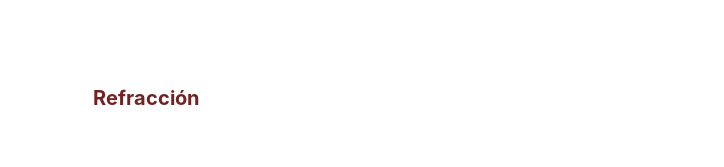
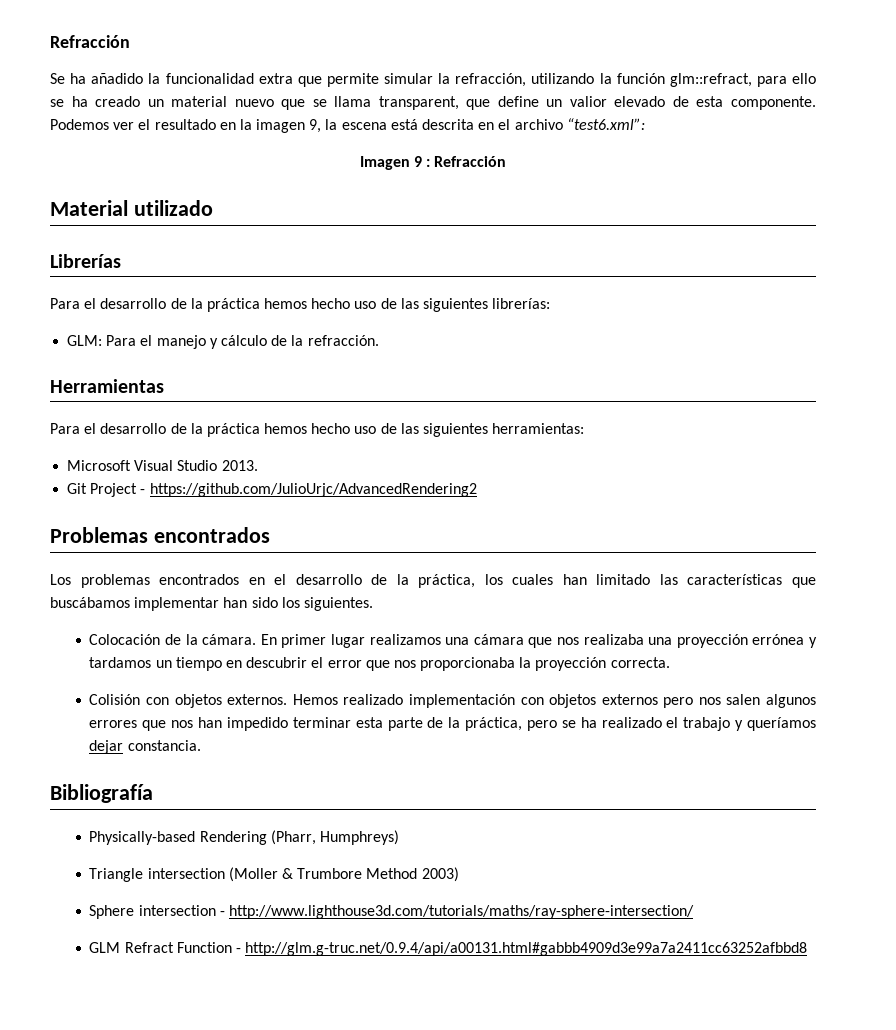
[93,89,199,105] Refracción -> [50,35,130,48] [50,73,816,87] [50,96,816,110] [50,118,645,133] [359,156,507,170] [50,200,213,216] [50,254,121,268] [50,298,551,312] [67,335,379,349] [50,379,164,393] [50,423,585,437] [67,460,258,471] [67,483,477,497] [50,527,270,543] [50,574,816,588] [50,597,373,611] [89,634,817,648] [89,657,670,671] [89,694,817,708] [89,717,817,731] [89,740,201,754] [50,784,153,803] [89,830,400,845] [89,867,459,882] [89,905,695,919] [89,942,808,956] Refracción // Se ha añadido la funcionalidad extra que permite simular la refracción, utilizando la función glm::refract, para ello se ha creado un material nuevo que se llama transparent, que define un valior elevado de esta componente. Podemos ver el resultado en la imagen 9, la escena está descrita en el archivo “test6.xml”: // Imagen 9 : Refracción // Material utilizado // Librerías // Para el desarrollo de la práctica hemos hecho uso de las siguientes librerías: // GLM: Para el manejo y cálculo de la refracción. // Herramientas // Para el desarrollo de la práctica hemos hecho uso de las siguientes herramientas: // Microsoft Visual Studio 2013. // Git Project - https://github.com/JulioUrjc/AdvancedRendering2 // Problemas encontrados // Los problemas encontrados en el desarrollo de la práctica, los cuales han limitado las características que buscábamos implementar han sido los siguientes. // Colocación de la cámara. En primer lugar realizamos una cámara que nos realizaba una proyección errónea y tardamos un tiempo en descubrir el error que nos proporcionaba la proyección correcta. // Colisión con objetos externos. Hemos realizado implementación con objetos externos pero nos salen algunos errores que nos han impedido terminar esta parte de la práctica, pero se ha realizado el trabajo y queríamos dejar constancia. // Bibliografía // Physically-based Rendering (Pharr, Humphreys) // Triangle intersection (Moller & Trumbore Method 2003) // Sphere intersection - http://www.lighthouse3d.com/tutorials/maths/ray-sphere-intersection/ // GLM Refract Function - http://glm.g-truc.net/0.9.4/api/a00131.html#gabbb4909d3e99a7a2411cc63252afbbd8

